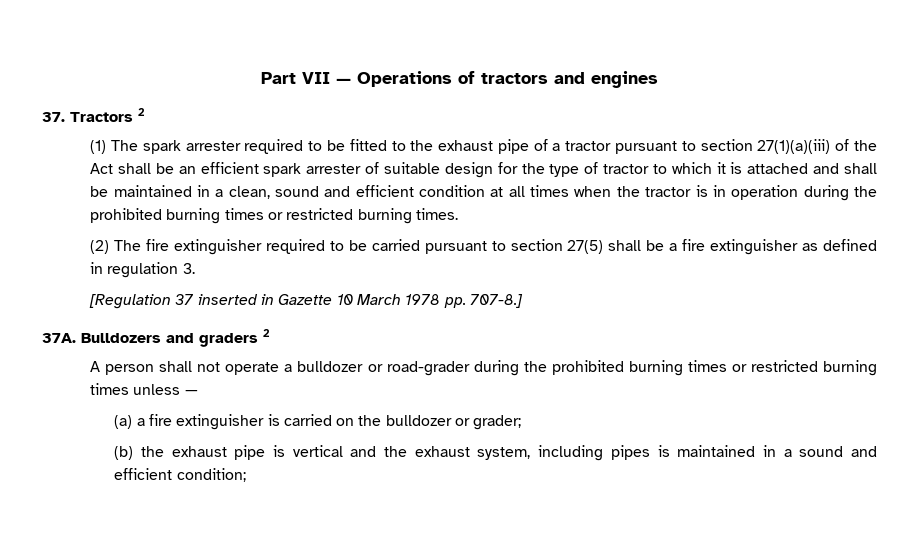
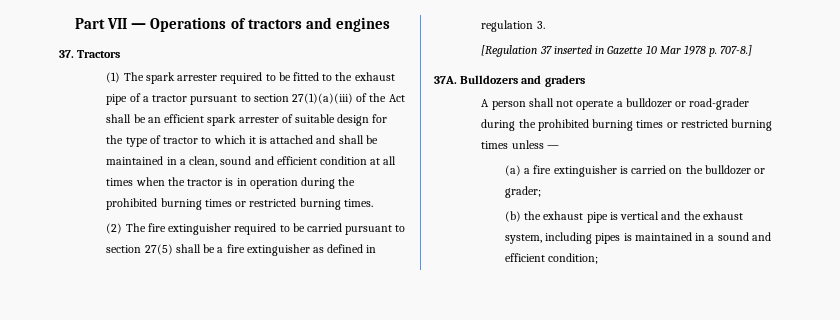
[138,108,145,116] 2 -> (121, 54) none
[357,294,466,308] March 1978 pp. -> [659,45,718,57] Mar 1978 p.
[263,329,270,337] 2 -> (585, 81) none

